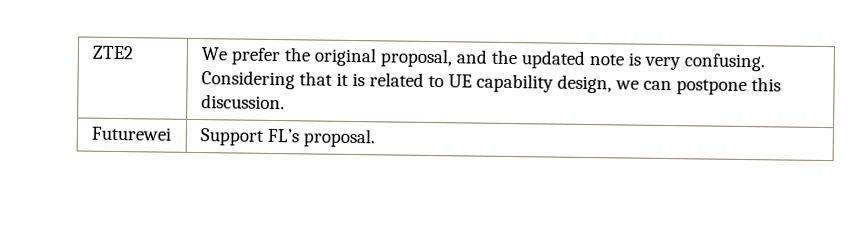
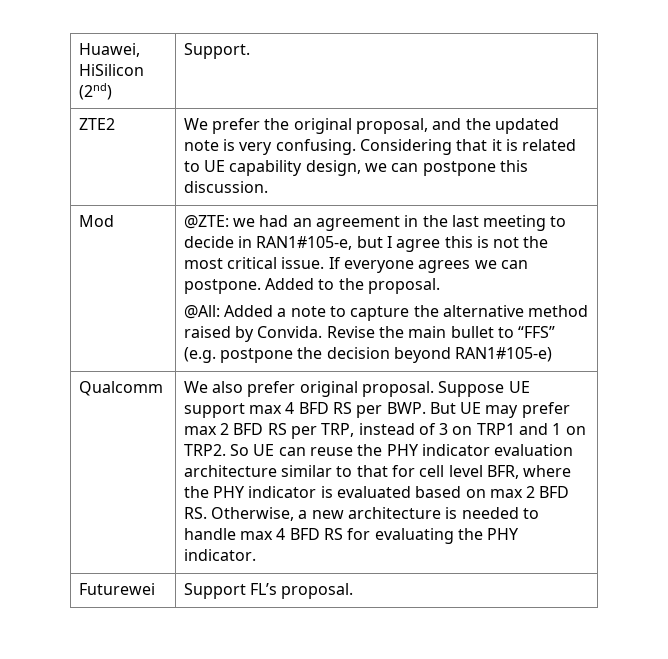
(91, 52) none -> [78,43,140,57] [78,64,144,76] [78,83,112,100] [183,43,250,59] Huawei, HiSilicon (2nd) | Support. //
(285, 102) none -> [78,215,114,227] [183,215,567,231] [183,236,549,252] [183,257,528,273] [183,278,440,294] [183,305,589,321] [183,326,556,342] [183,347,553,363] [78,381,163,396] [183,381,530,397] [183,402,570,418] [183,423,586,439] [183,444,574,456] [183,465,572,479] [183,486,570,498] [183,507,539,521] [183,528,520,544] [183,549,256,561] // Mod | @ZTE: we had an agreement in the last meeting to decide in RAN1#105-e, but I agree this is not the most critical issue. If everyone agrees we can postpone. Added to the proposal. // @All: Added a note to capture the alternative method raised by Convida. Revise the main bullet to “FFS” (e.g. postpone the decision beyond RAN1#105-e) // Qualcomm | We also prefer original proposal. Suppose UE support max 4 BFD RS per BWP. But UE may prefer max 2 BFD RS per TRP, instead of 3 on TRP1 and 1 on TRP2. So UE can reuse the PHY indicator evaluation architecture similar to that for cell level BFR, where the PHY indicator is evaluated based on max 2 BFD RS. Otherwise, a new architecture is needed to handle max 4 BFD RS for evaluating the PHY indicator.

